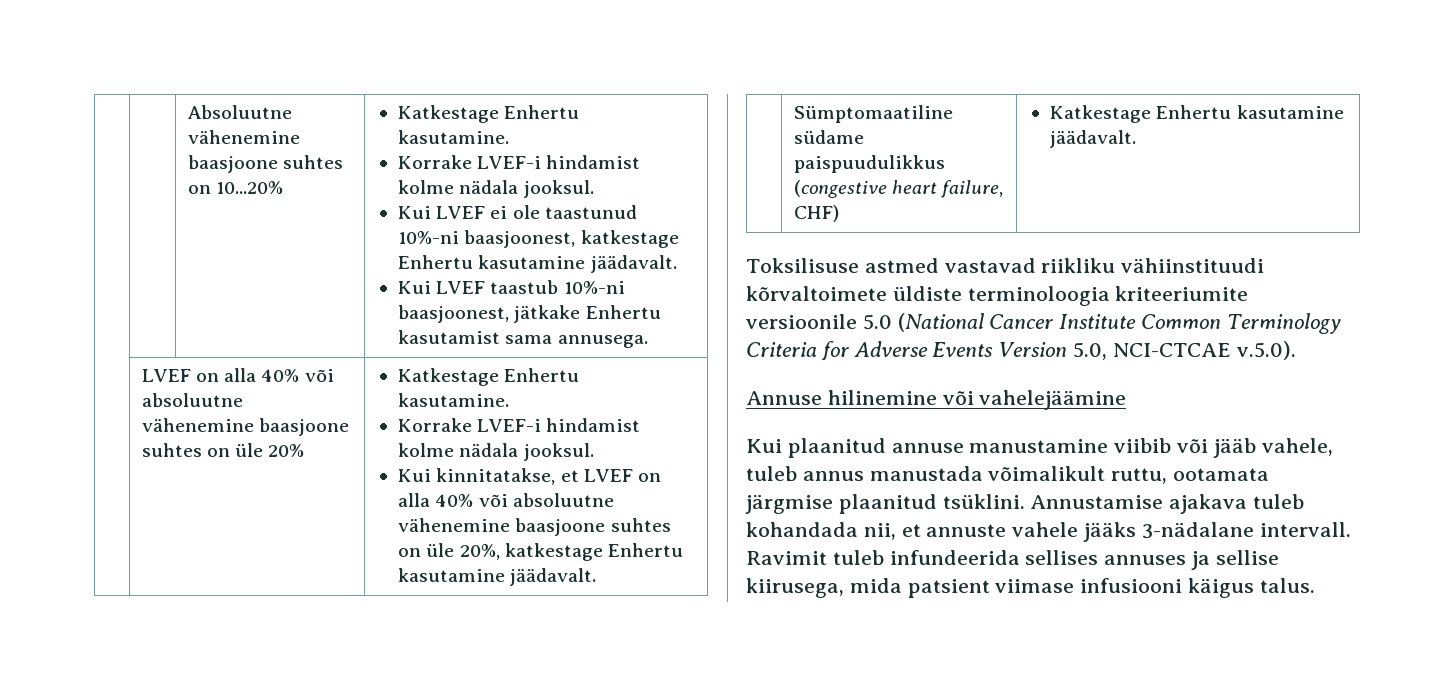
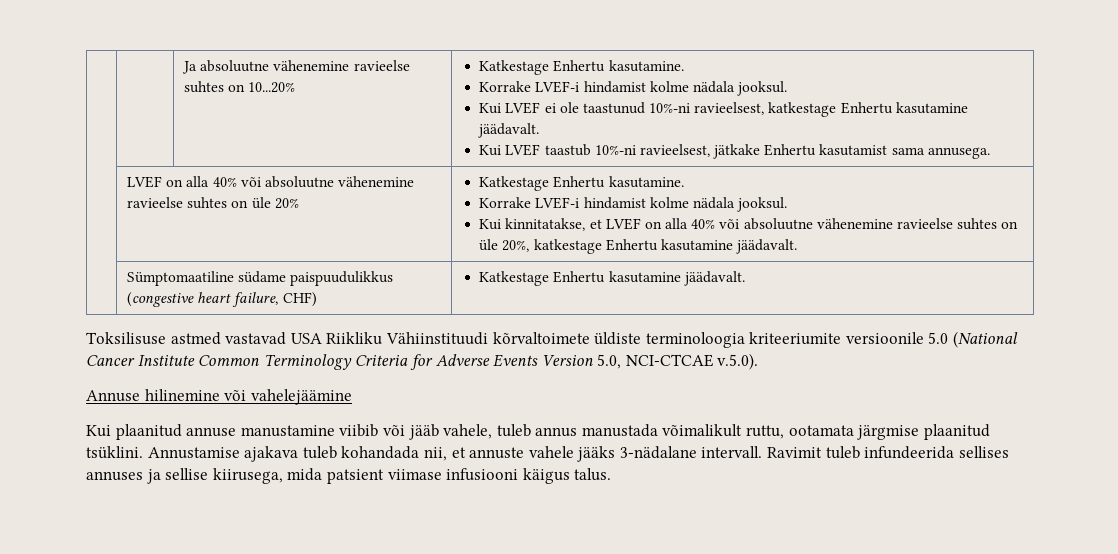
[187,105,292,119] [187,130,300,144] [187,155,278,173] | | Absoluutne vähenemine baasjoone -> [182,60,410,74] | | Ja absoluutne vähenemine ravieelse
[464,230,576,248] baasjoonest, -> [694,102,765,115] ravieelsest,
[397,305,509,323] baasjoonest, -> [639,144,710,157] ravieelsest,
[258,418,349,436] baasjoone -> [127,197,184,208] ravieelse
[515,518,606,536] baasjoone -> [896,218,953,229] ravieelse
[1041,258,1265,273] riikliku vähiinstituudi -> [290,332,488,345] USA Riikliku Vähiinstituudi

